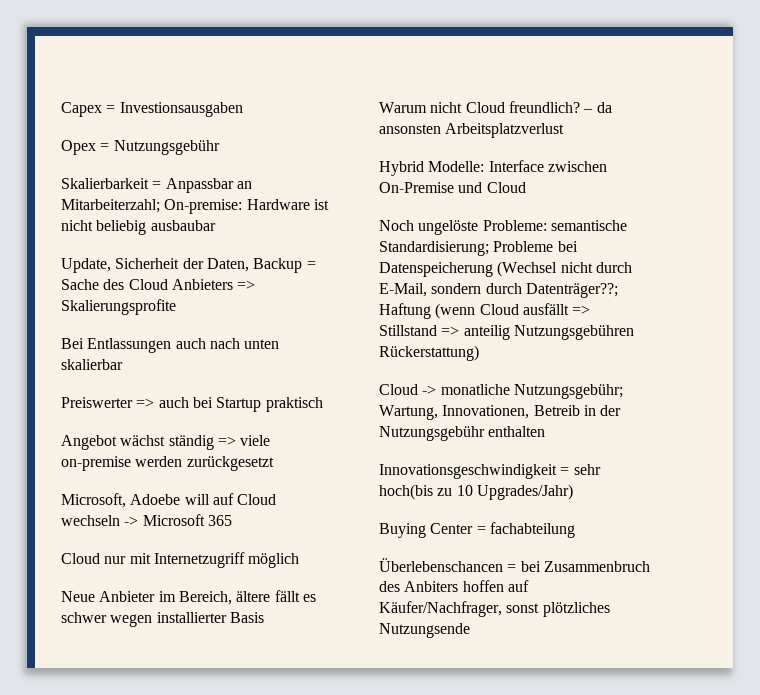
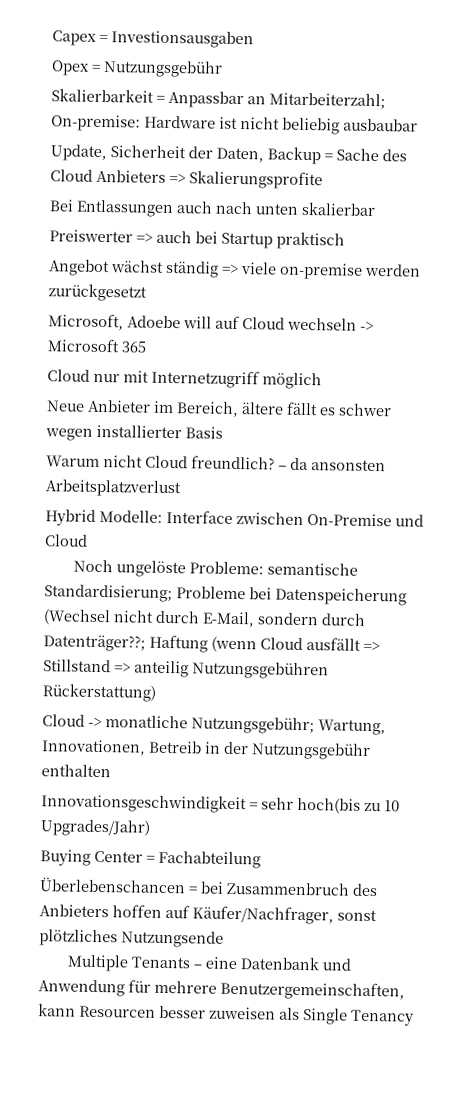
[489,522,575,538] fachabteilung -> [158,850,261,869] Fachabteilung
[404,581,459,592] Anbiters -> [39,904,109,918] Anbieters
(470, 630) none -> [66,954,351,972] [38,979,405,1001] [38,1003,414,1026] // Multiple Tenants – eine Datenbank und Anwendung für mehrere Benutzergemeinschaften, kann Resourcen besser zuweisen als Single Tenancy

